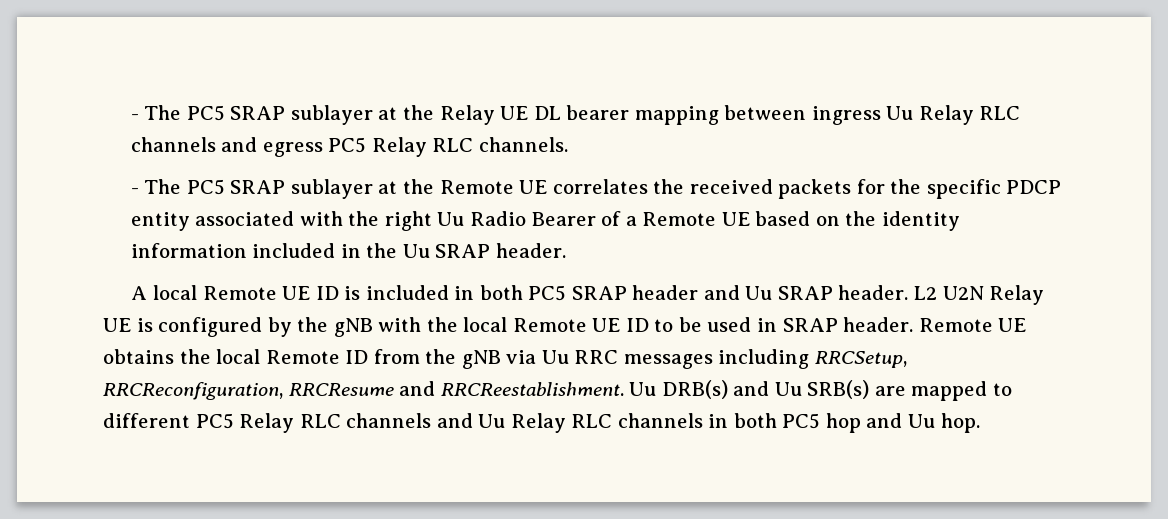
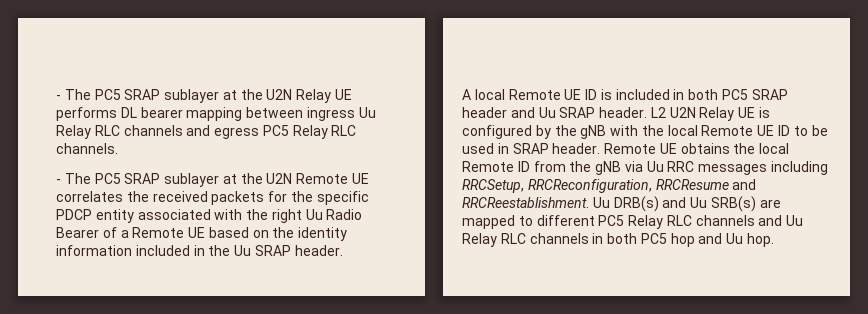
[130,105,529,125] - The PC5 SRAP sublayer at the Relay UE -> [55,89,353,103] [55,107,117,121] - The PC5 SRAP sublayer at the U2N Relay UE performs
(435, 186) none -> [266,173,293,184] U2N

